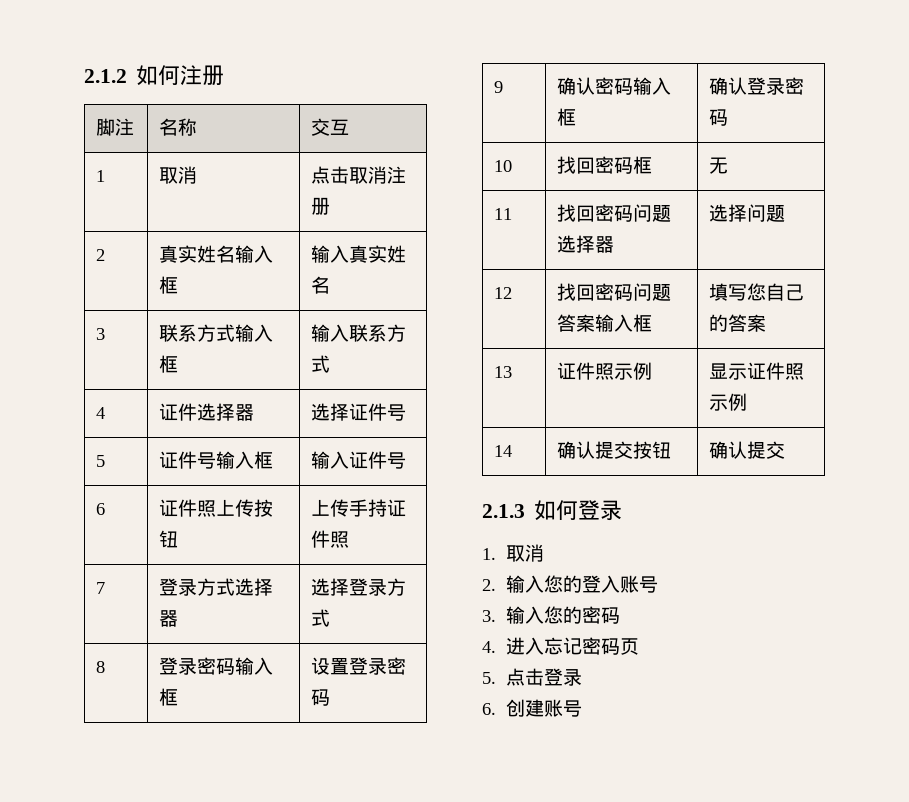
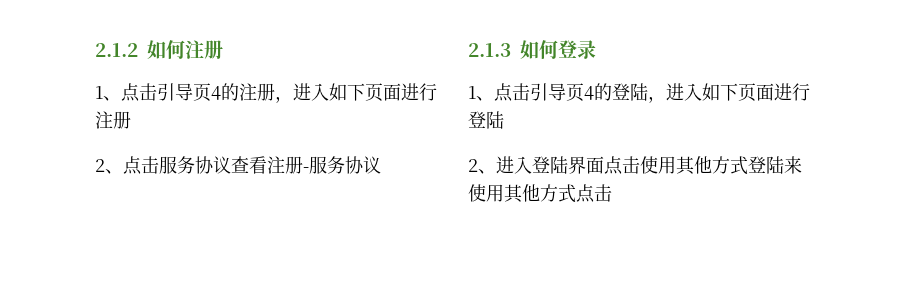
[96,118,135,136] [159,118,198,136] [311,118,350,136] [96,170,106,182] [159,166,198,184] [311,166,407,184] [311,197,331,215] [96,249,106,261] [159,245,274,263] [159,276,179,294] [311,245,407,263] [311,276,331,294] [96,328,106,340] [159,324,274,342] [159,355,179,373] [311,324,407,342] [311,355,331,373] [96,407,106,419] [159,403,255,421] [311,403,407,421] [96,455,106,467] [159,451,274,469] [311,451,407,469] [96,503,106,515] [159,499,274,517] [159,530,179,548] [311,499,407,517] [311,530,350,548] [96,582,106,594] [159,578,274,596] [159,610,179,627] [311,578,407,596] [311,609,331,627] [96,661,106,673] [159,657,274,675] [159,688,179,706] [311,657,407,675] [311,689,331,706] [494,81,504,93] [557,77,672,95] [557,108,577,126] [709,77,805,95] [709,109,729,126] [494,160,513,172] [557,156,653,174] [709,157,729,174] [494,208,513,220] [557,204,672,222] [557,235,615,253] [709,204,786,222] [494,287,513,299] [557,283,672,301] [557,314,653,332] [709,283,805,301] [709,314,767,332] [494,366,513,378] [557,362,653,380] [709,362,805,380] [709,393,748,411] [494,445,513,457] [557,441,672,459] [709,441,786,459] [482,500,623,521] [482,544,544,562] [482,575,658,593] [482,606,620,624] [482,637,639,655] [482,668,582,686] [482,699,582,717] // 脚注 | 名称 | 交互 // 1 | 取消 | 点击取消注册 // 2 | 真实姓名输入框 | 输入真实姓名 // 3 | 联系方式输入框 | 输入联系方式 // 4 | 证件选择器 | 选择证件号 // 5 | 证件号输入框 | 输入证件号 // 6 | 证件照上传按钮 | 上传手持证件照 // 7 | 登录方式选择器 | 选择登录方式 // 8 | 登录密码输入框 | 设置登录密码 // 9 | 确认密码输入框 | 确认登录密码 // 10 | 找回密码框 | 无 // 11 | 找回密码问题选择器 | 选择问题 // 12 | 找回密码问题答案输入框 | 填写您自己的答案 // 13 | 证件照示例 | 显示证件照示例 // 14 | 确认提交按钮 | 确认提交 // 2.1.3如何登录 // 1.取消 // 2.输入您的登入账号 // 3.输入您的密码 // 4.进入忘记密码页 // 5.点击登录 // 6.创建账号 -> [95,83,437,103] [95,111,131,129] [95,156,381,175] [468,40,596,59] [468,83,810,103] [468,111,504,129] [468,156,802,175] [468,184,612,203] // 1、点击引导页4的注册，进入如下页面进行注册 // 2、点击服务协议查看注册-服务协议 // 2.1.3如何登录 // 1、点击引导页4的登陆，进入如下页面进行登陆 // 2、进入登陆界面点击使用其他方式登陆来使用其他方式点击

